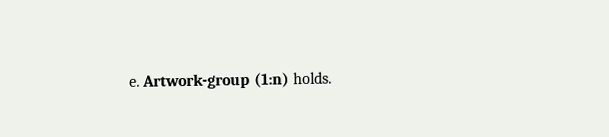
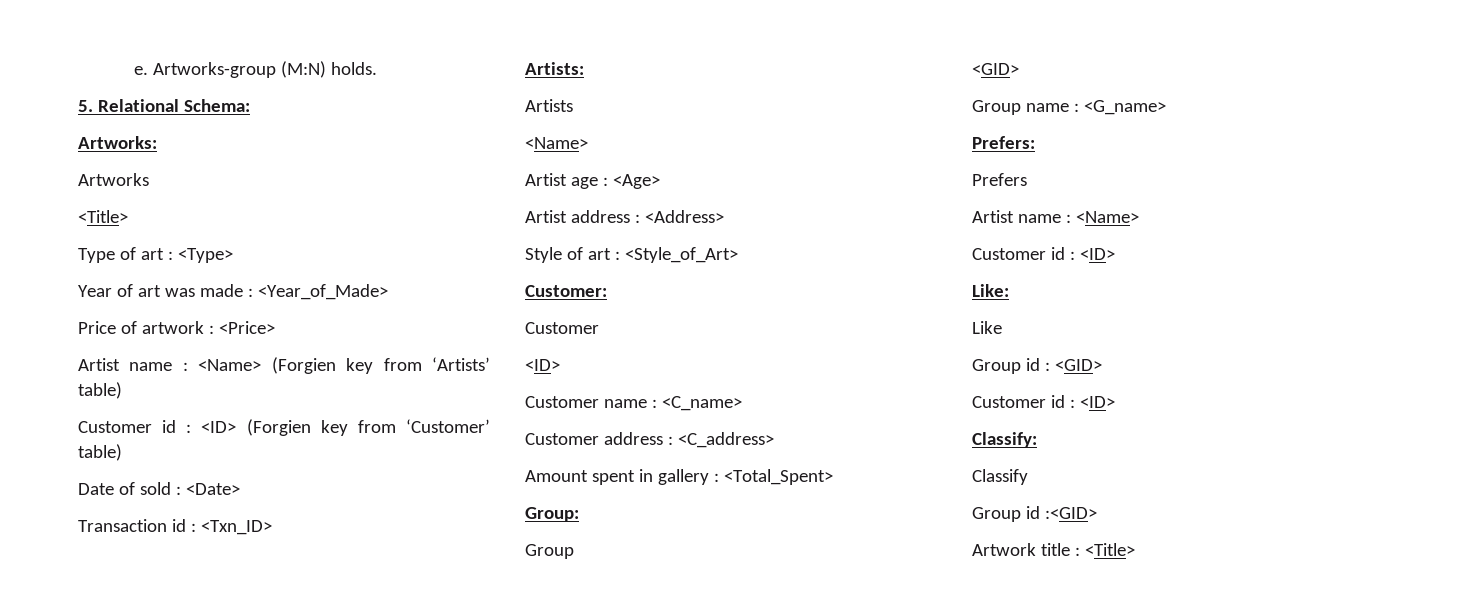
[142,72,290,90] Artwork-group (1:n) -> [152,61,326,78] Artworks-group (M:N)
(332, 78) none -> [78,99,250,112] [78,136,157,149] [78,173,149,186] [78,210,128,223] [78,247,233,263] [78,284,388,300] [78,321,275,334] [78,357,490,374] [78,382,122,399] [78,419,490,436] [78,444,122,461] [78,482,240,495] [78,519,272,535] [525,62,584,75] [525,99,573,112] [525,137,588,149] [525,173,660,189] [525,210,724,223] [525,247,738,263] [525,285,607,297] [525,322,599,334] [525,359,560,371] [525,396,742,411] [525,432,774,448] [525,469,833,485] [525,507,579,522] [525,544,574,559] [972,63,1019,75] [972,100,1166,115] [972,136,1035,149] [972,173,1027,186] [972,210,1139,223] [972,247,1115,260] [972,284,1009,297] [972,321,1002,334] [972,358,1102,374] [972,395,1115,408] [972,432,1037,448] [972,469,1028,485] [972,506,1097,522] [972,543,1135,556] // 5. Relational Schema: // Artworks: // Artworks // <Title> // Type of art : <Type> // Year of art was made : <Year_of_Made> // Price of artwork : <Price> // Artist name : <Name> (Forgien key from ‘Artists’ table) // Customer id : <ID> (Forgien key from ‘Customer’ table) // Date of sold : <Date> // Transaction id : <Txn_ID> // Artists: // Artists // <Name> // Artist age : <Age> // Artist address : <Address> // Style of art : <Style_of_Art> // Customer: // Customer // <ID> // Customer name : <C_name> // Customer address : <C_address> // Amount spent in gallery : <Total_Spent> // Group: // Group // <GID> // Group name : <G_name> // Prefers: // Prefers // Artist name : <Name> // Customer id : <ID> // Like: // Like // Group id : <GID> // Customer id : <ID> // Classify: // Classify // Group id :<GID> // Artwork title : <Title>

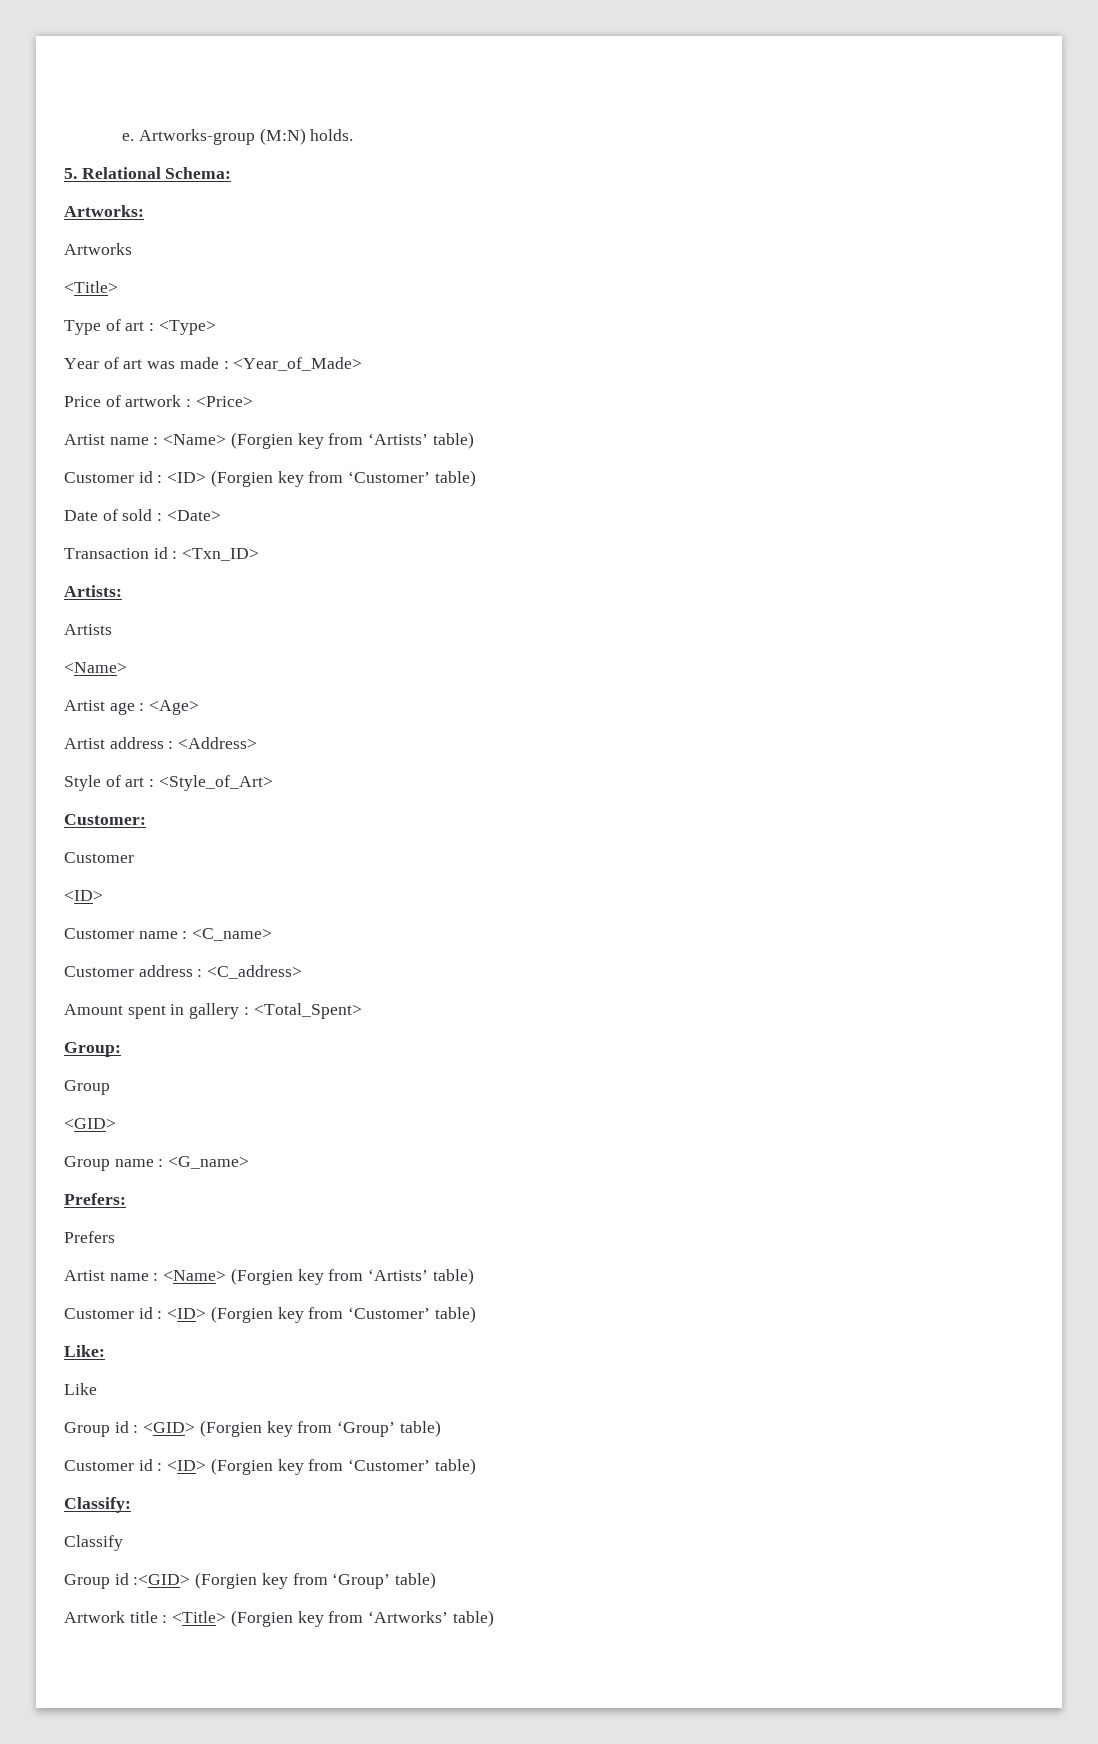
[972,247,1115,260] // Customer id : <ID> -> [230,1268,474,1285] [64,1306,476,1323] (Forgien key from ‘Artists’ table) // Customer id : <ID> (Forgien key from ‘Customer’ table)
[972,395,1115,408] // Customer id : <ID> -> [199,1420,441,1437] [64,1458,476,1475] (Forgien key from ‘Group’ table) // Customer id : <ID> (Forgien key from ‘Customer’ table)
(1097, 513) none -> [195,1572,437,1589] (Forgien key from ‘Group’ table)
(1135, 549) none -> [230,1610,494,1627] (Forgien key from ‘Artworks’ table)

